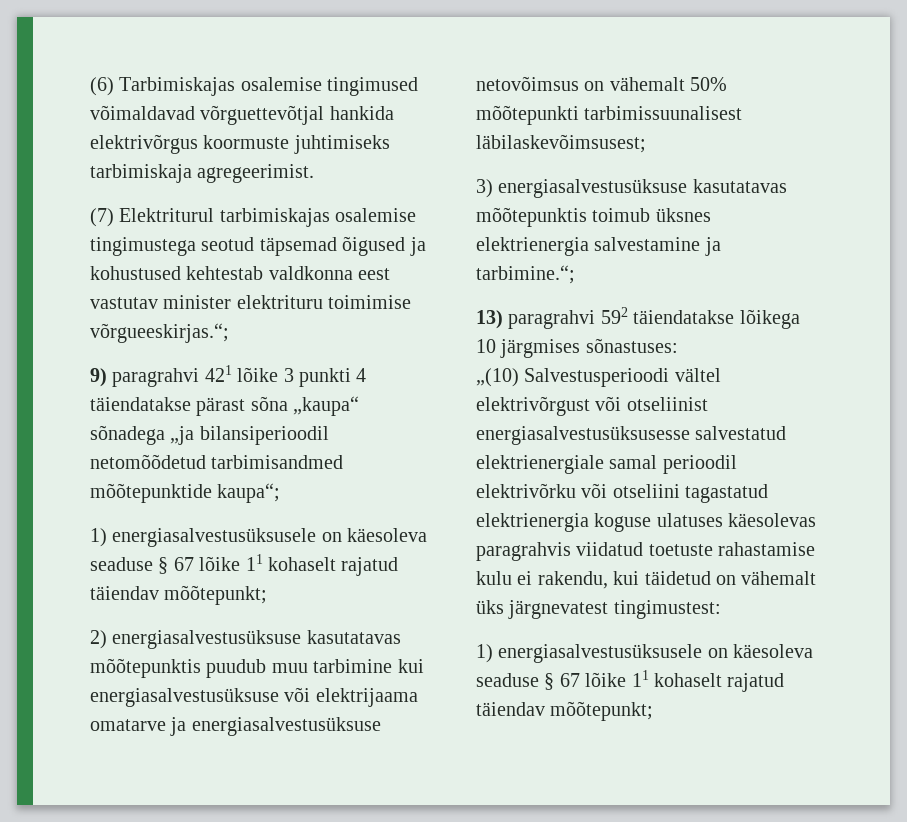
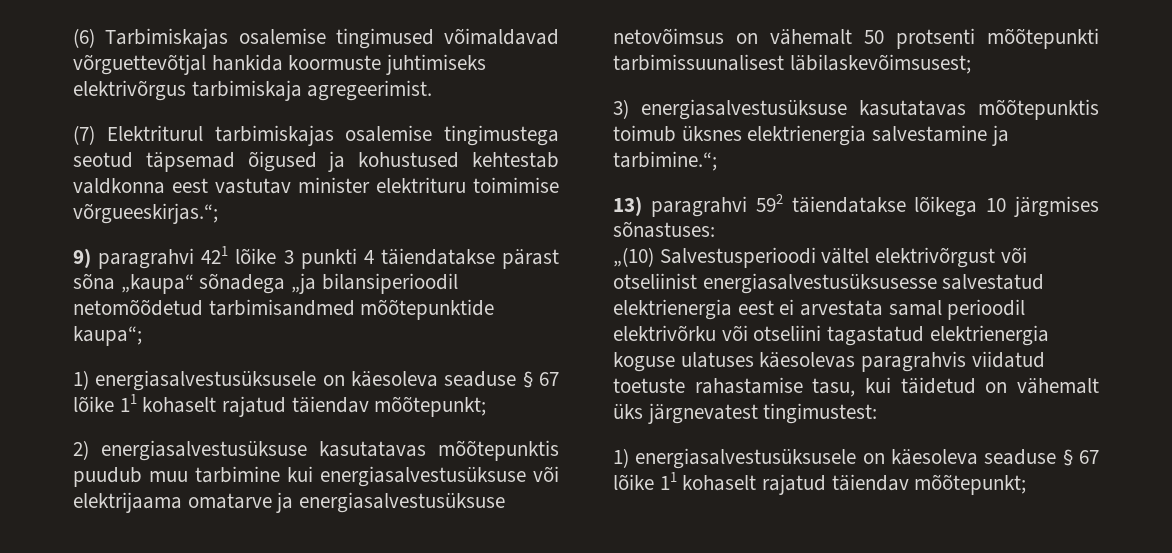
[90,134,198,154] elektrivõrgus -> (283, 62) none
(390, 144) none -> [73,80,186,101] elektrivõrgus
[690,77,728,91] 50% -> [864,28,975,49] 50 protsenti
[476,455,604,474] elektrienergiale -> [613,299,884,320] elektrienergia eest ei arvestata
[476,571,608,589] kulu ei rakendu, -> [812,378,856,397] tasu,

